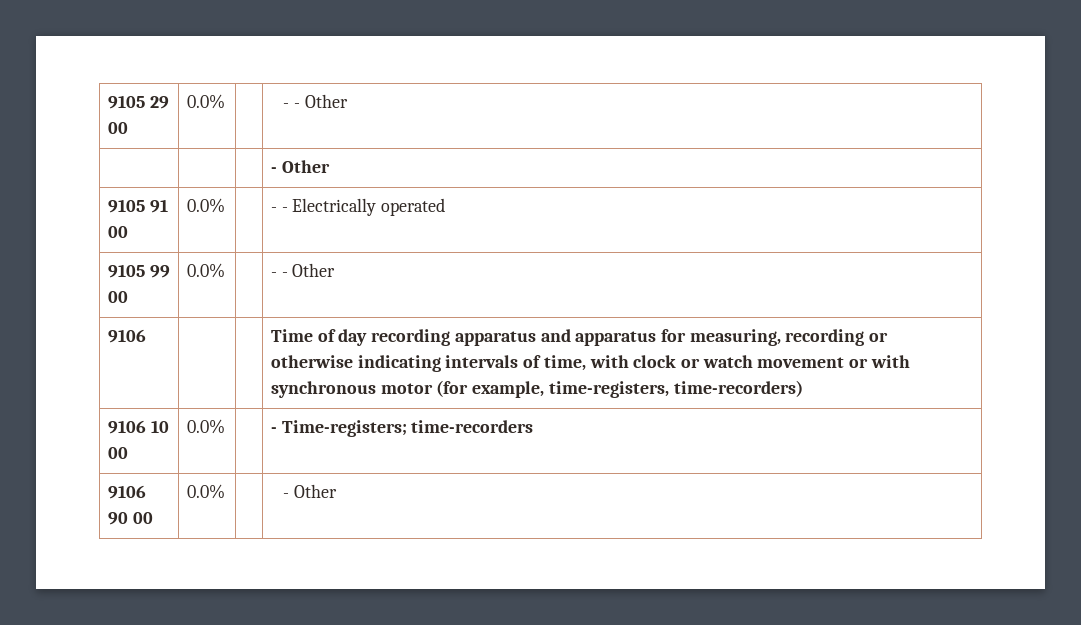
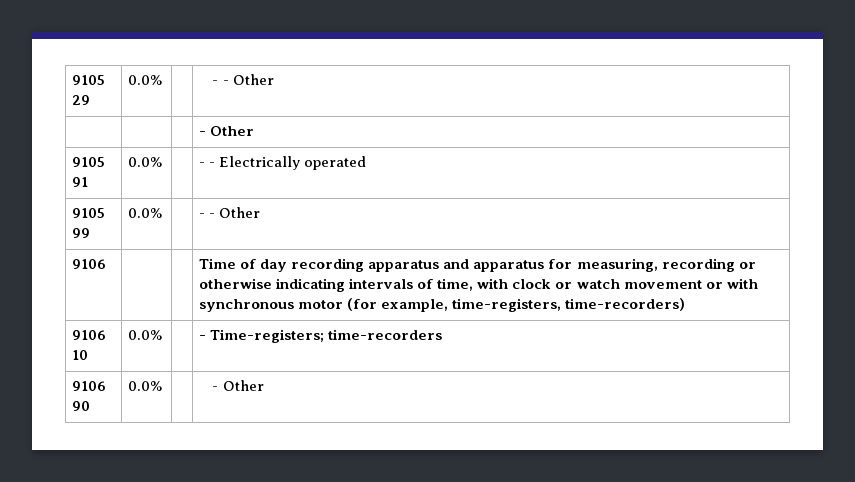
[107,122,128,134] 00 -> (91, 100) none
[107,226,128,238] 00 -> (89, 182) none
[107,291,128,303] 00 -> (91, 233) none
[107,447,128,459] 00 -> (89, 355) none
[132,512,153,524] 00 -> (91, 406) none

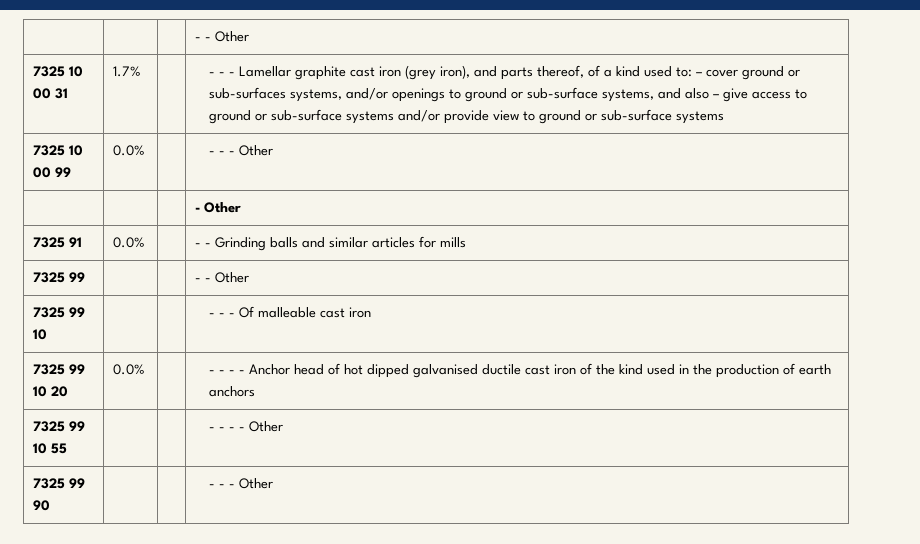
[72,75,106,85] [72,95,91,105] [128,75,163,85] [212,80,229,85] 9105 29 | 0.0% | | - - -> [195,31,250,42] [33,66,84,77] [33,88,69,99] [113,66,142,77] [208,65,800,80] [208,87,807,102] [208,109,724,124] [33,145,84,156] [33,167,72,178] [113,145,146,156] [208,151,235,155] | | | - - Other // 7325 10 00 31 | 1.7% | | - - - Lamellar graphite cast iron (grey iron), and parts thereof, of a kind used to: – cover ground or sub-surfaces systems, and/or openings to ground or sub-surface systems, and also – give access to ground or sub-surface systems and/or provide view to ground or sub-surface systems // 7325 10 00 99 | 0.0% | | - - -
[72,157,106,167] 9105 -> [33,237,66,248] 7325
[219,156,367,170] [72,208,106,218] [72,228,91,238] [128,208,163,218] [199,207,261,218] [72,259,107,269] [199,258,756,272] [199,278,758,292] [199,298,686,312] [72,330,107,340] [72,350,89,360] [128,330,163,340] [199,329,443,343] [72,381,107,391] [72,401,91,411] [128,381,163,391] Electrically operated // 9105 99 | 0.0% | | - - Other // 9106 | | | Time of day recording apparatus and apparatus for measuring, recording or otherwise indicating intervals of time, with clock or watch movement or with synchronous motor (for example, time-registers, time-recorders) // 9106 10 | 0.0% | | - Time-registers; time-recorders // 9106 90 | 0.0% | | -> [215,236,467,251] [33,272,86,283] [195,272,250,283] [33,307,86,318] [33,329,48,340] [208,306,371,318] [33,364,86,375] [33,386,69,397] [113,364,146,375] [208,363,831,378] [208,386,255,397] [33,421,86,432] [33,443,68,454] [208,421,283,432] [33,478,86,489] [33,500,51,511] [208,484,225,488] Grinding balls and similar articles for mills // 7325 99 | | | - - Other // 7325 99 10 | | | - - - Of malleable cast iron // 7325 99 10 20 | 0.0% | | - - - - Anchor head of hot dipped galvanised ductile cast iron of the kind used in the production of earth anchors // 7325 99 10 55 | | | - - - - Other // 7325 99 90 | | | - -

